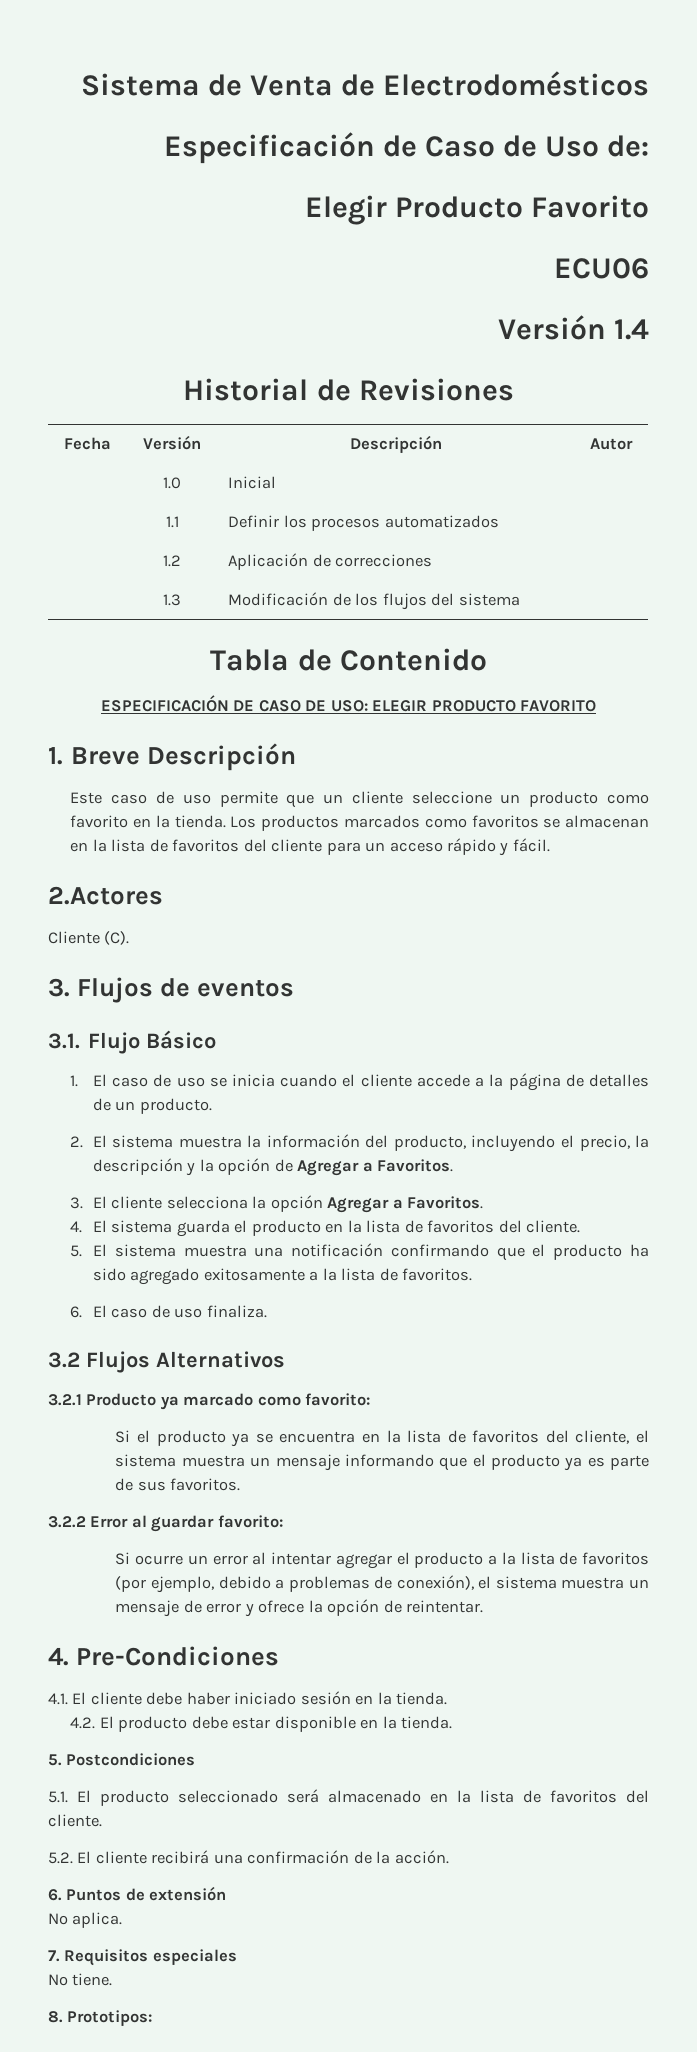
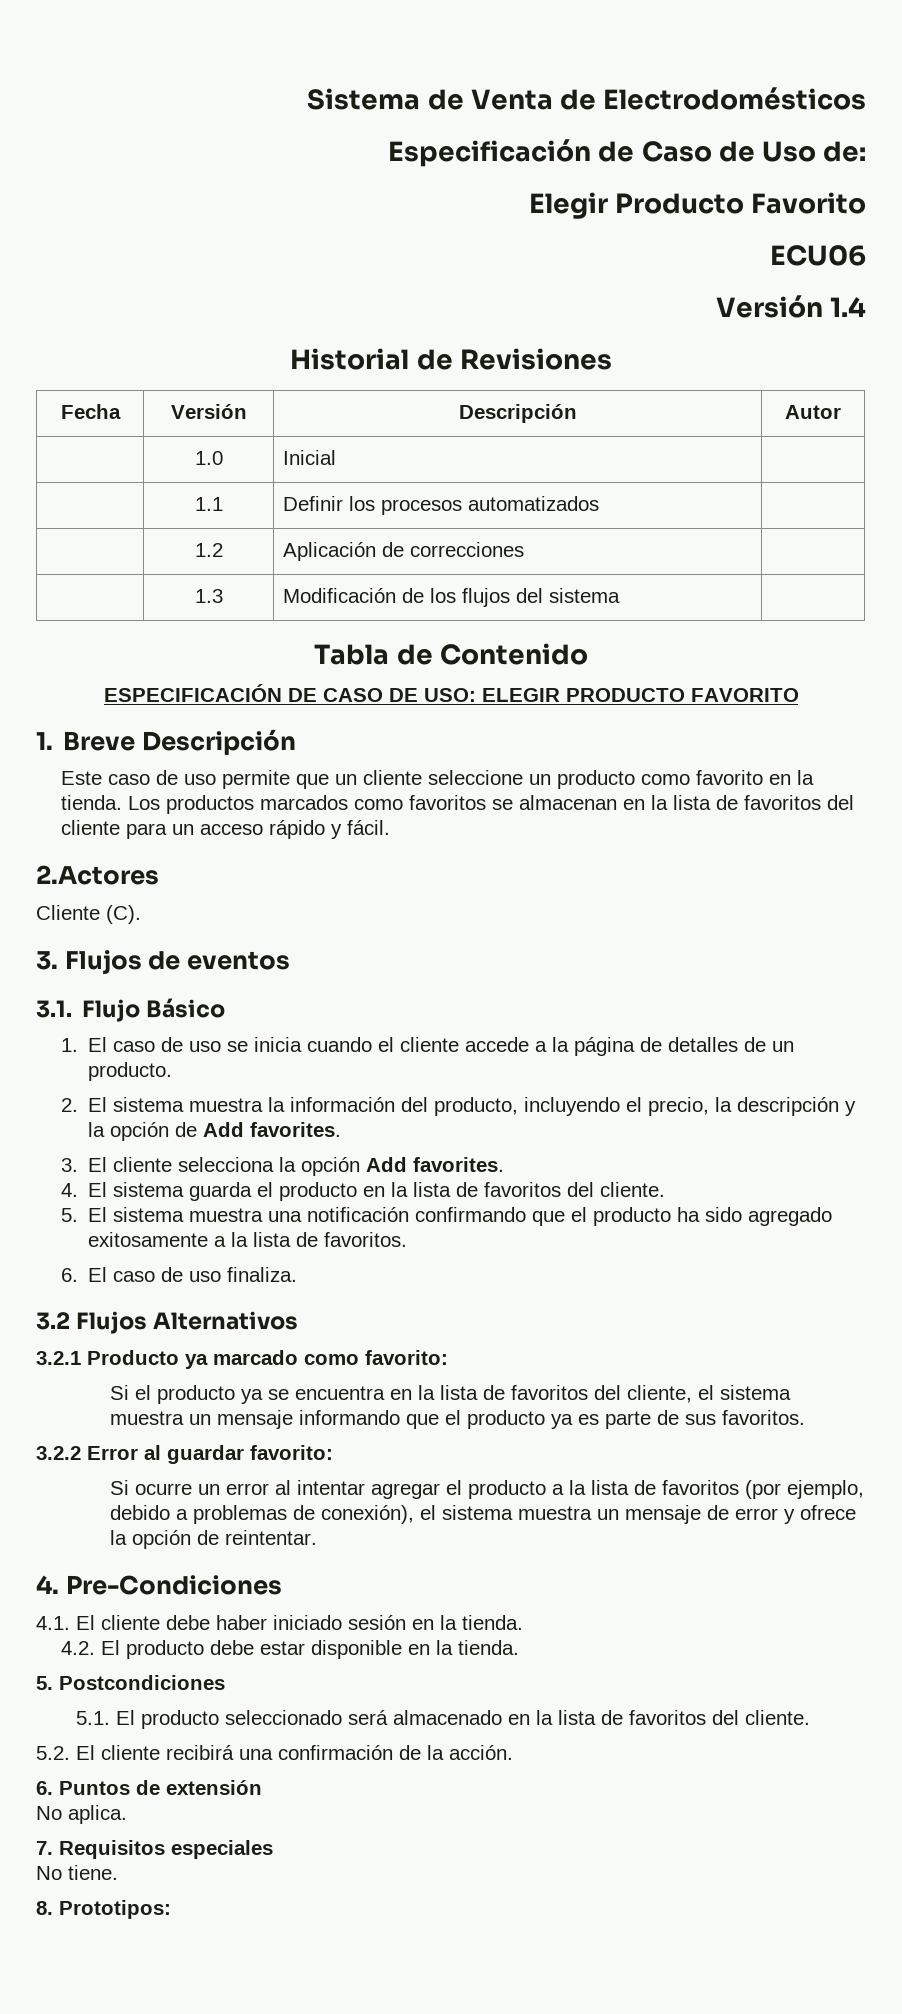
[297,1159,454,1176] Agregar a Favoritos. -> [202,1122,341,1137] Add favorites.
[327,1196,484,1213] Agregar a Favoritos. -> [365,1157,504,1172] Add favorites.

